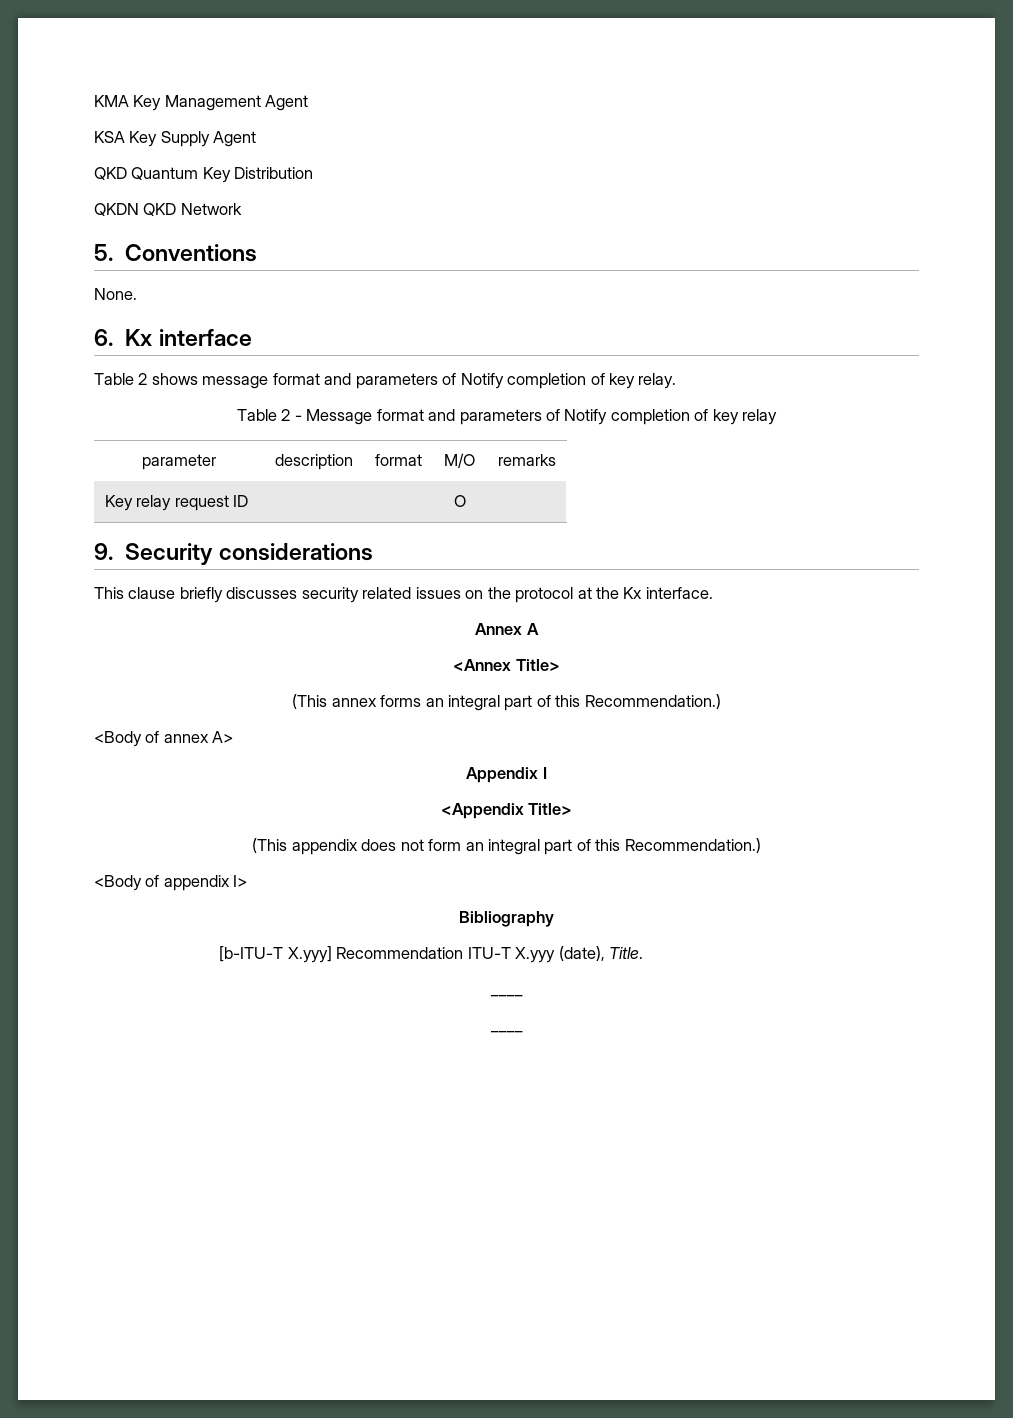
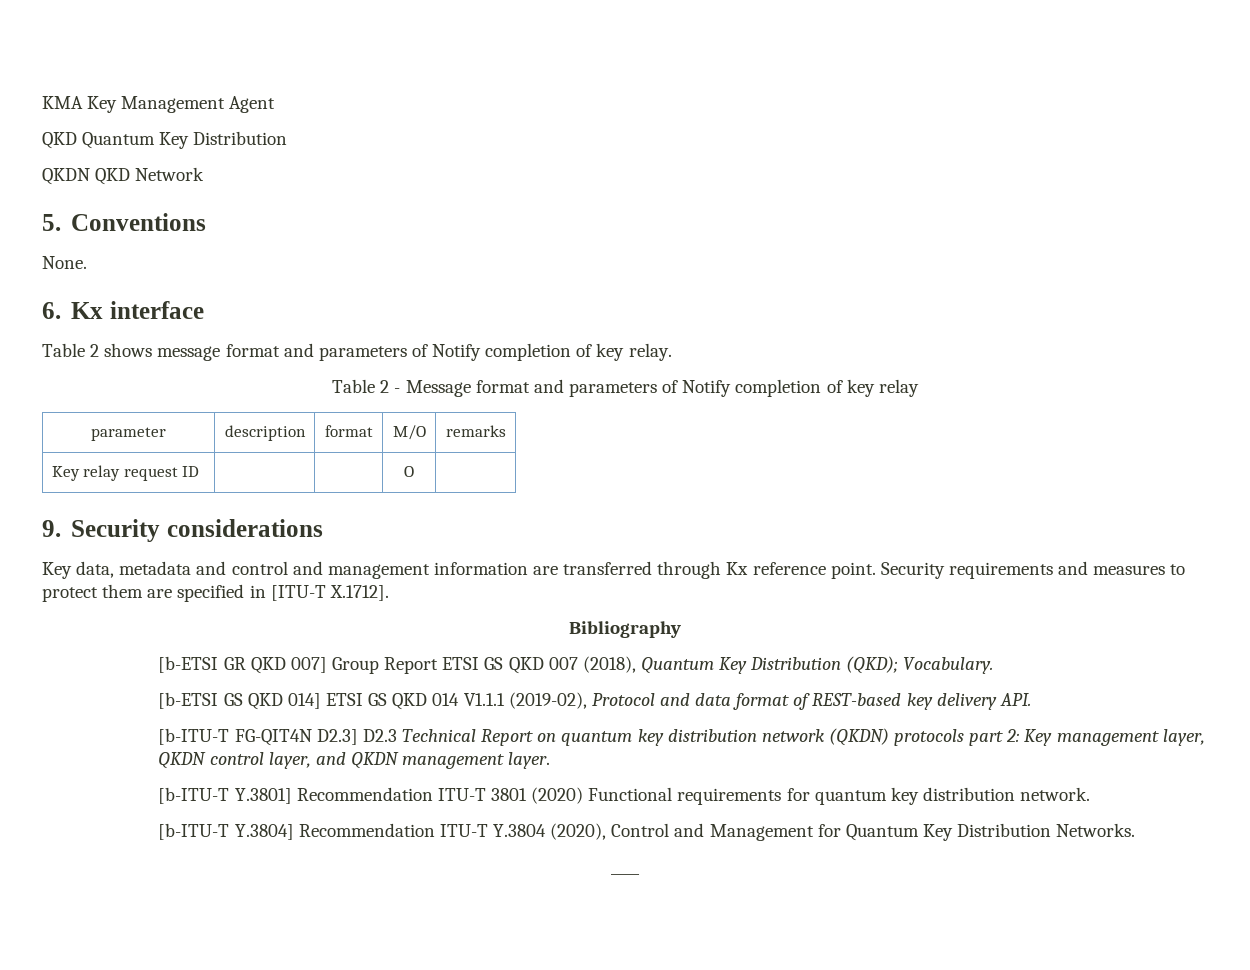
[94,131,257,147] // KSA Key Supply Agent -> (276, 104) none
[94,587,713,603] [475,623,539,635] [453,659,560,671] [292,694,721,711] [94,731,234,747] [466,767,547,783] [440,803,573,819] [252,838,761,855] [94,875,248,891] [459,911,554,927] [219,946,643,963] [490,995,523,997] [490,1031,523,1033] This clause briefly discusses security related issues on the protocol at the Kx interface. // Annex A // <Annex Title> // (This annex forms an integral part of this Recommendation.) // <Body of annex A> // Appendix I // <Appendix Title> // (This appendix does not form an integral part of this Recommendation.) // <Body of appendix I> // Bibliography // [b-ITU-T X.yyy] Recommendation ITU-T X.yyy (date), Title. // ____ // ____ -> [42,561,1186,579] [42,584,389,602] [569,621,681,638] [158,656,994,674] [158,692,1031,710] [158,728,1205,746] [158,752,551,769] [158,787,1091,805] [158,823,1136,841] [611,873,640,875] Key data, metadata and control and management information are transferred through Kx reference point. Security requirements and measures to protect them are specified in [ITU-T X.1712]. // Bibliography // [b-ETSI GR QKD 007] Group Report ETSI GS QKD 007 (2018), Quantum Key Distribution (QKD); Vocabulary. // [b-ETSI GS QKD 014] ETSI GS QKD 014 V1.1.1 (2019-02), Protocol and data format of REST-based key delivery API. // [b-ITU-T FG-QIT4N D2.3] D2.3 Technical Report on quantum key distribution network (QKDN) protocols part 2: Key management layer, QKDN control layer, and QKDN management layer. // [b-ITU-T Y.3801] Recommendation ITU-T 3801 (2020) Functional requirements for quantum key distribution network. // [b-ITU-T Y.3804] Recommendation ITU-T Y.3804 (2020), Control and Management for Quantum Key Distribution Networks. // ____

